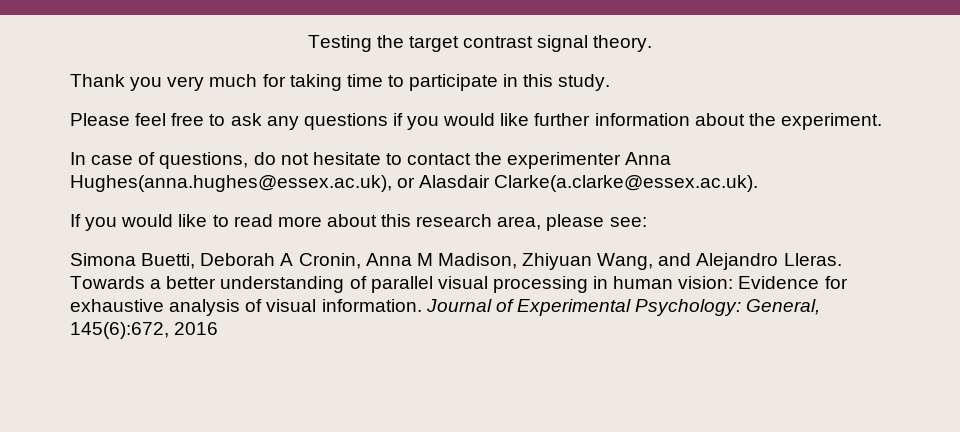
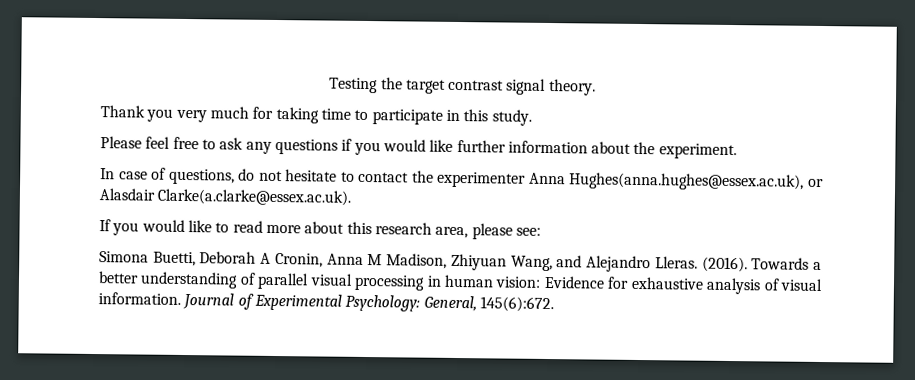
(842, 259) none -> [701,256,748,273] (2016).
[70,322,219,339] 145(6):672, 2016 -> [479,296,554,313] 145(6):672.

